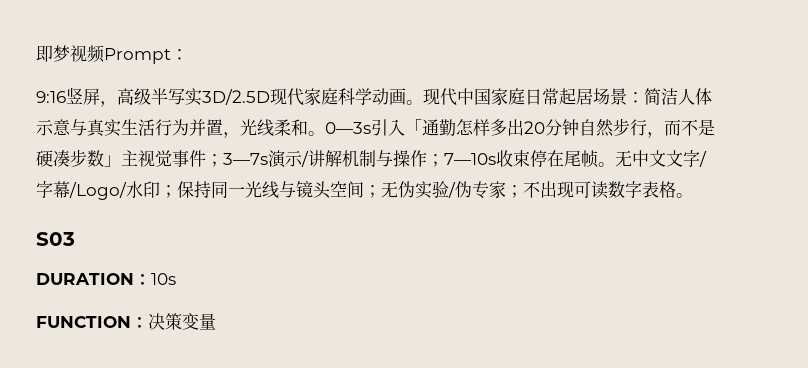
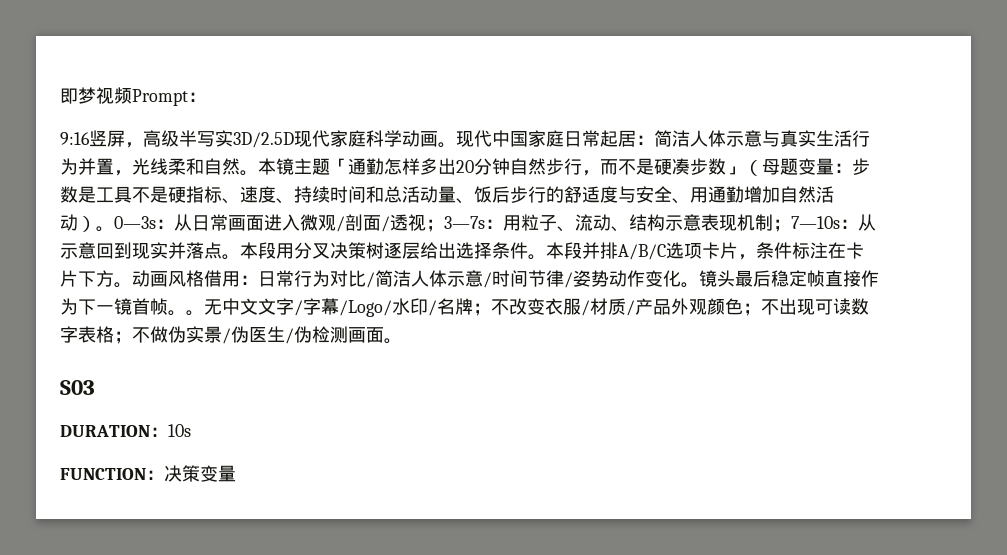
[593,88,627,105] 场景 -> (636, 138) none
[308,119,405,136] 。0—3s引入 -> [204,158,330,176] 自然。本镜主题
[121,150,599,168] 主视觉事件；3—7s演示/讲解机制与操作；7—10s收束停在尾帧 -> [744,158,870,176] [60,186,834,204] [60,214,876,232] [60,242,864,260] [60,270,879,288] [60,298,186,316] （母题变量：步数是工具不是硬指标、速度、持续时间和总活动量、饭后步行的舒适度与安全、用通勤增加自然活动）。0—3s：从日常画面进入微观/剖面/透视；3—7s：用粒子、流动、结构示意表现机制；7—10s：从示意回到现实并落点。本段用分叉决策树逐层给出选择条件。本段并排A/B/C选项卡片，条件标注在卡片下方。动画风格借用：日常行为对比/简洁人体示意/时间节律/姿势动作变化。镜头最后稳定帧直接作为下一镜首帧。
[160,180,506,199] ；保持同一光线与镜头空间；无伪实验/伪专家 -> [428,298,743,316] /名牌；不改变衣服/材质/产品外观颜色
(676, 189) none -> [114,326,384,344] ；不做伪实景/伪医生/伪检测画面

